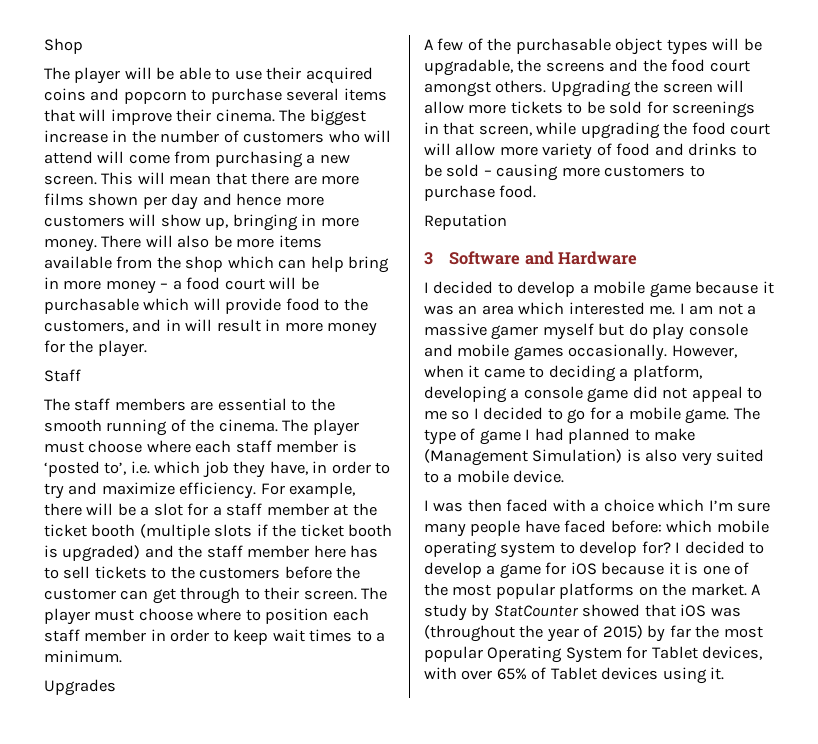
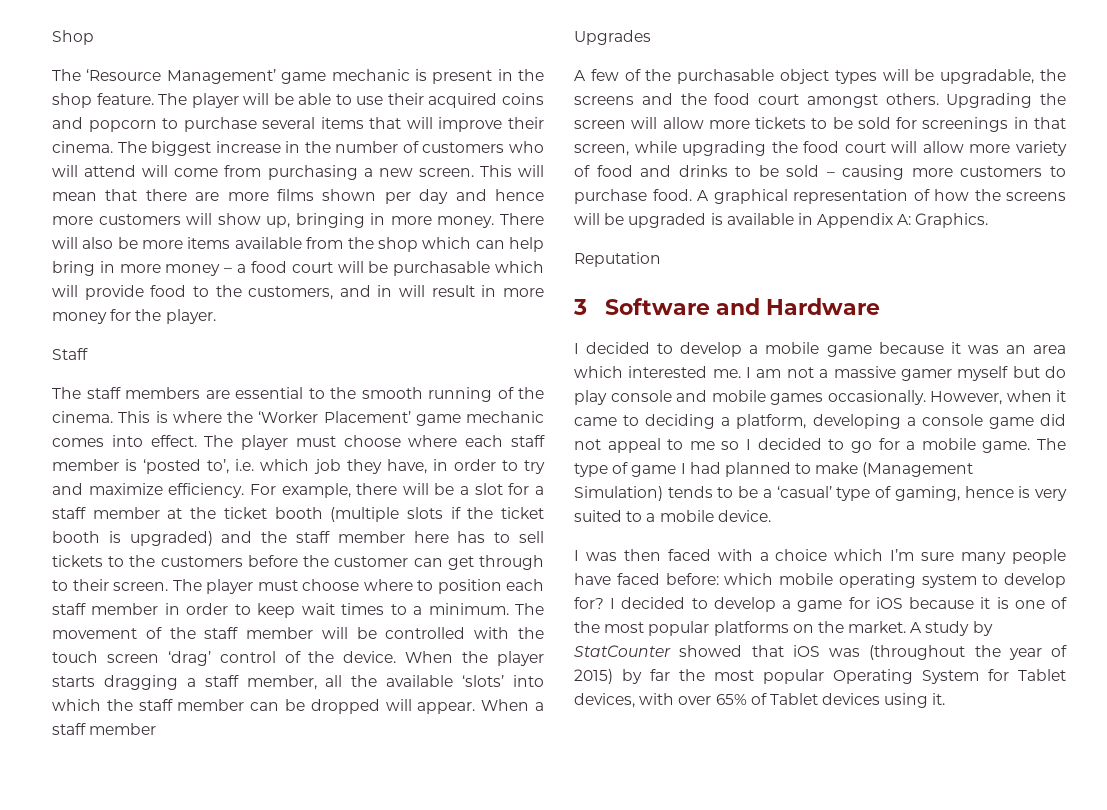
(70, 73) none -> [86,69,544,84] [52,93,188,108] ‘Resource Management’ game mechanic is present in the shop feature. The
(278, 425) none -> [118,411,544,426] [52,435,197,447] This is where the ‘Worker Placement’ game mechanic comes into effect.
(122, 656) none -> [514,603,544,615] [52,627,544,639] [52,651,545,666] [52,675,545,690] [52,699,544,714] [52,723,157,735] The movement of the staff member will be controlled with the touch screen ‘drag’ control of the device. When the player starts dragging a staff member, all the available ‘slots’ into which the staff member can be dropped will appear. When a staff member
(537, 191) none -> [697,189,1066,204] [574,213,989,228] A graphical representation of how the screens will be upgraded is available in Appendix A: Graphics.
[626,449,678,462] is also -> [667,486,1031,501] tends to be a ‘casual’ type of gaming, hence is

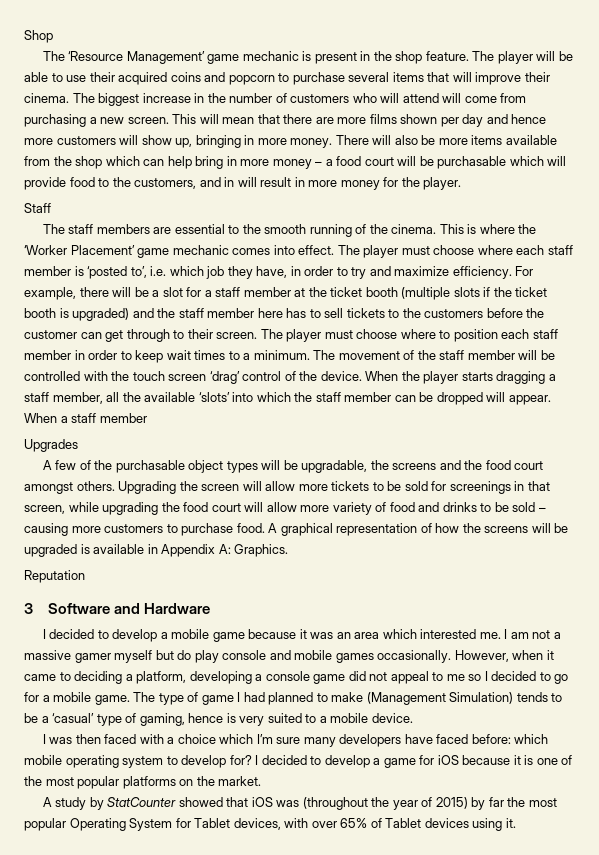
[1012,549,1066,564] people -> [339,734,402,747] developers
(907, 627) none -> (262, 781) //

